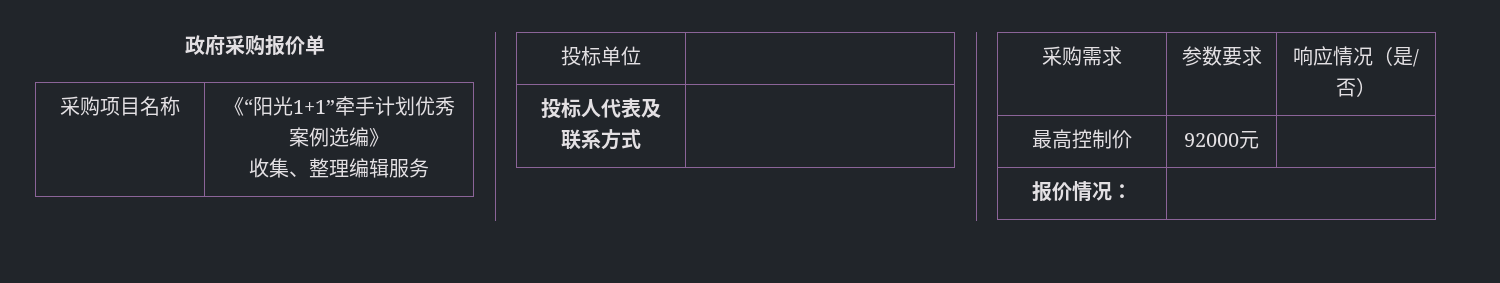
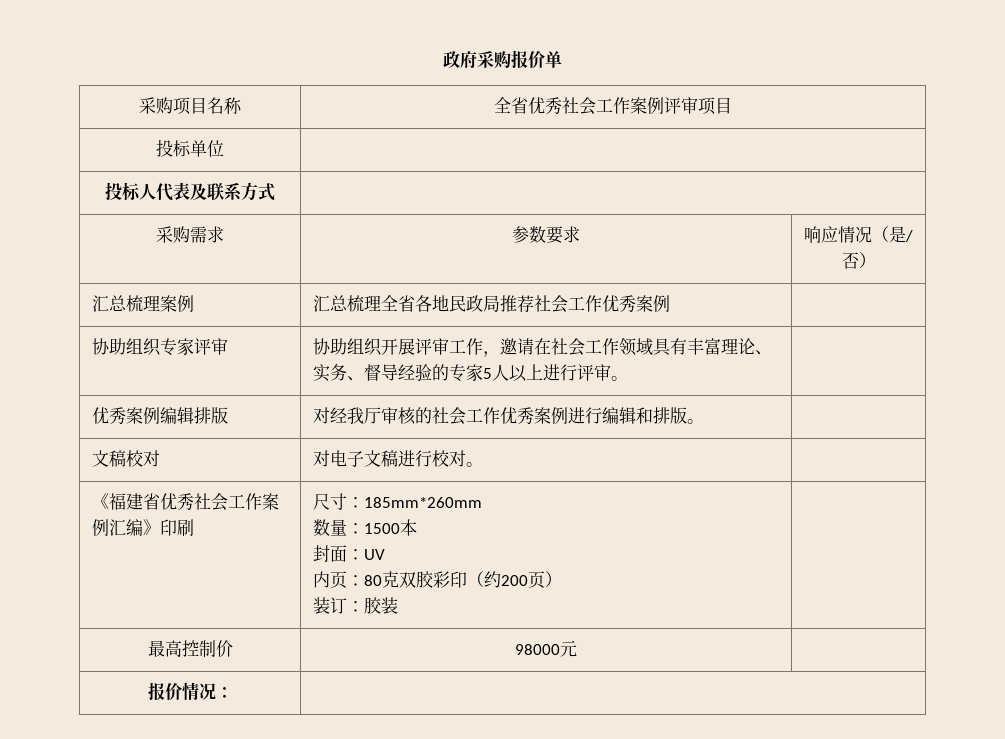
[223,96,455,116] [289,127,389,147] [249,158,429,178] 《“阳光1+1”牵手计划优秀案例选编》 // 收集、整理编辑服务 -> [494,97,732,115] 全省优秀社会工作案例评审项目
(1376, 87) none -> [91,295,194,312] [312,295,670,313] [91,338,228,356] [312,338,772,357] [312,364,628,382] [91,407,228,425] [312,407,704,425] [91,450,160,467] [312,450,483,467] [91,493,279,511] [91,519,194,536] [312,493,482,510] [312,519,417,536] [312,545,385,562] [312,571,562,589] [312,597,398,614] // 汇总梳理案例 | 汇总梳理全省各地民政局推荐社会工作优秀案例 | // 协助组织专家评审 | 协助组织开展评审工作，邀请在社会工作领域具有丰富理论、实务、督导经验的专家5人以上进行评审。 | // 优秀案例编辑排版 | 对经我厅审核的社会工作优秀案例进行编辑和排版。 | // 文稿校对 | 对电子文稿进行校对。 | // 《福建省优秀社会工作案例汇编》印刷 | 尺寸：185mm*260mm // 数量：1500本 // 封面：UV // 内页：80克双胶彩印（约200页） // 装订：胶装 |
[1184,133,1239,147] 92000 -> [515,644,560,655] 98000

